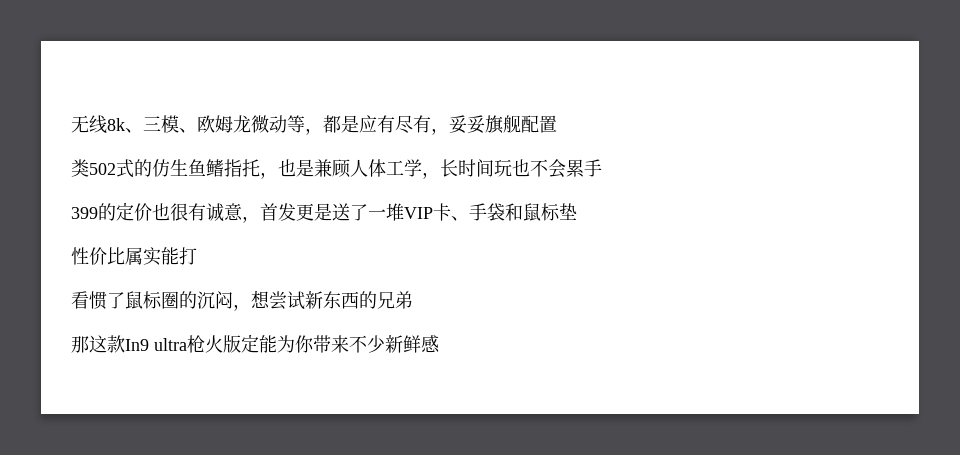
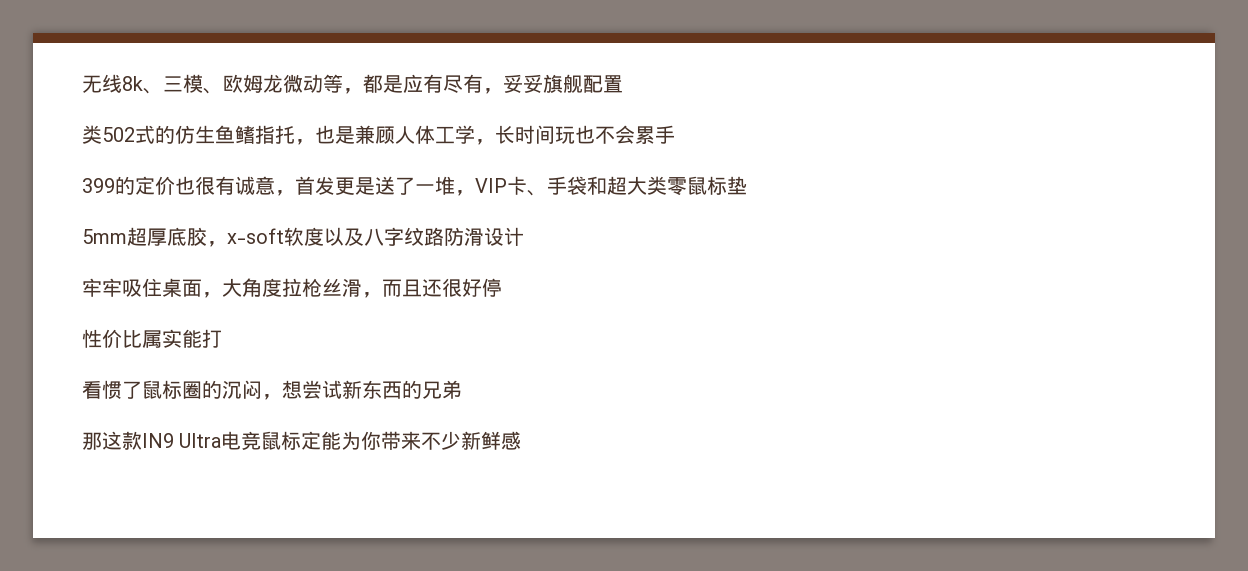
(404, 212) none -> [455,190,475,196] ，
(523, 212) none -> [607,176,687,196] 超大类零
(577, 211) none -> [82,227,524,247] [82,278,502,298] // 5mm超厚底胶，x-soft软度以及八字纹路防滑设计 // 牢牢吸住桌面，大角度拉枪丝滑，而且还很好停
[125,335,241,353] In9 ultra枪火版 -> [142,431,302,450] IN9 Ultra电竞鼠标

